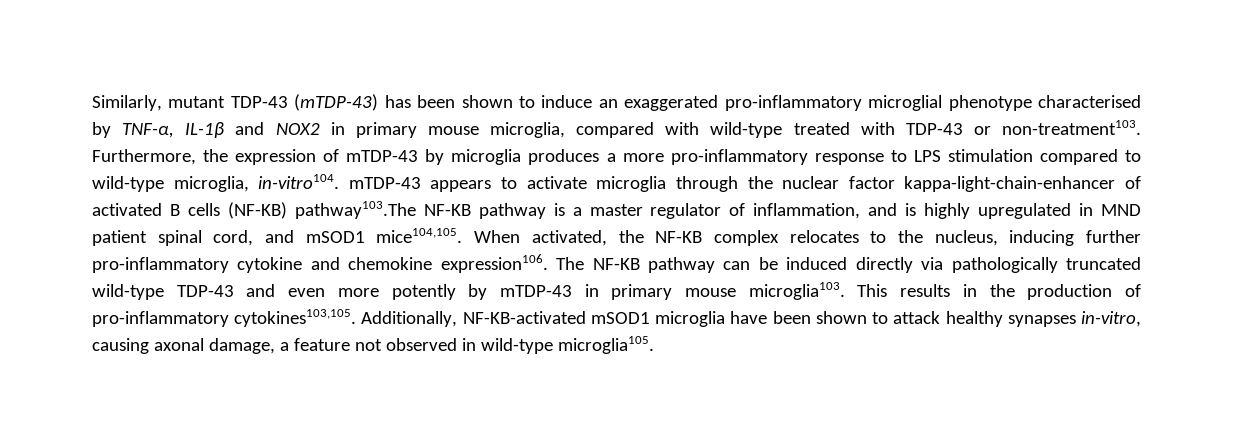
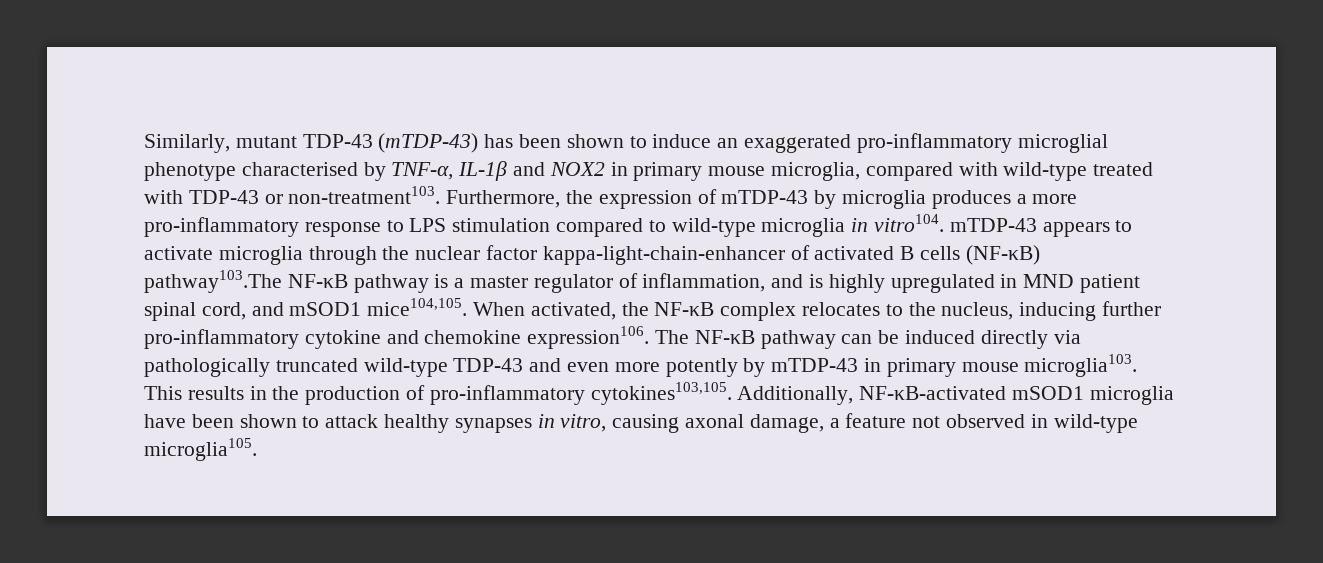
[173,174,340,192] microglia, in-vitro104. -> [761,214,945,237] microglia in vitro104.
[227,201,471,219] (NF-ΚB) pathway103.The NF-ΚB -> [965,245,1040,265] [144,270,348,293] (NF-κB) pathway103.The NF-κB
[655,231,703,243] NF-ΚB -> [654,302,715,316] NF-κB
[592,258,640,270] NF-ΚB -> [694,330,755,344] NF-κB
[462,311,586,324] NF-ΚB-activated -> [859,386,1007,400] NF-κB-activated
[1081,311,1142,327] in-vitro, -> [537,414,607,432] in vitro,

